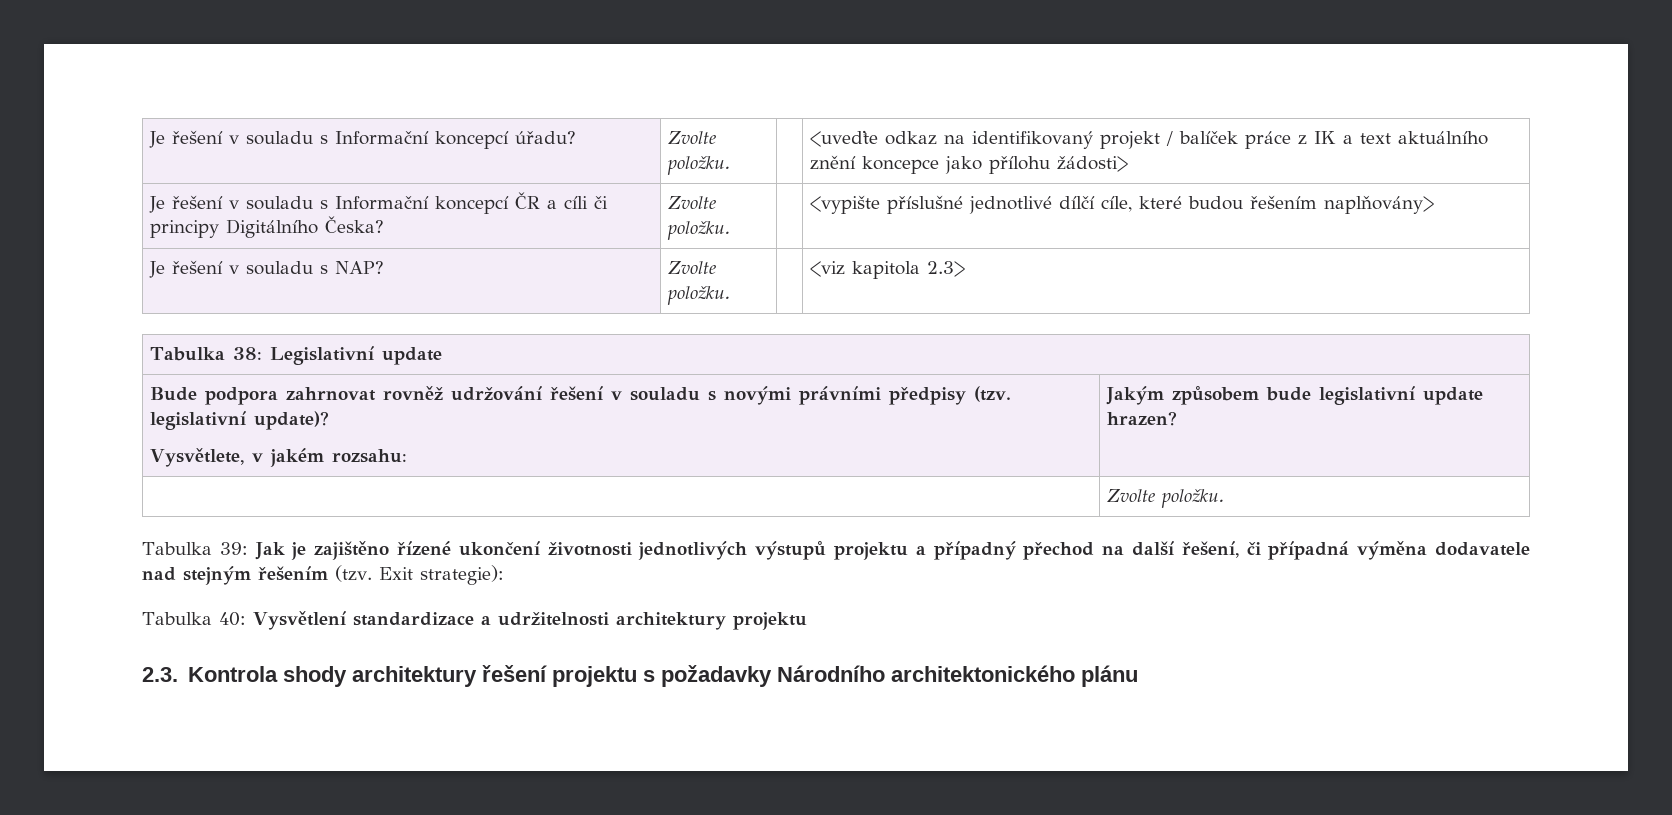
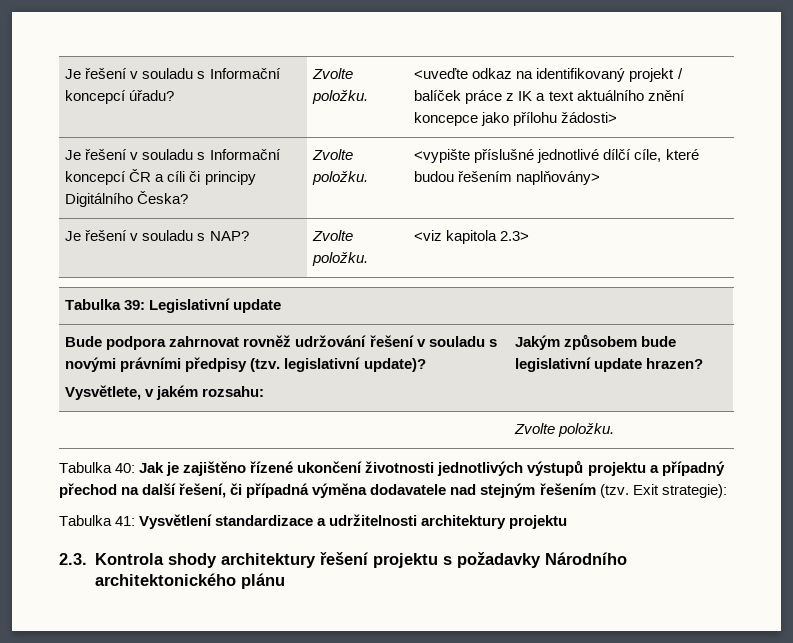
[233,347,263,360] 38: -> [124,300,146,310] 39:
[219,542,248,555] 39: -> [115,463,136,473] 40:
[218,612,246,626] 40: -> [115,516,136,526] 41:

